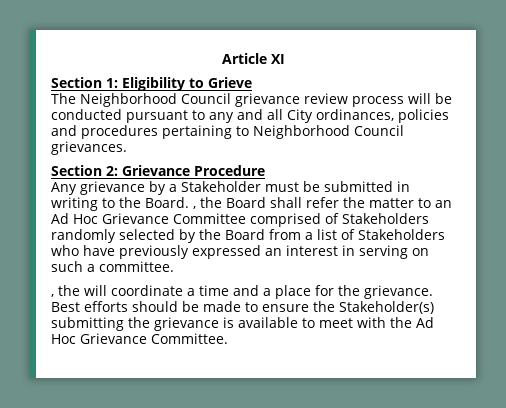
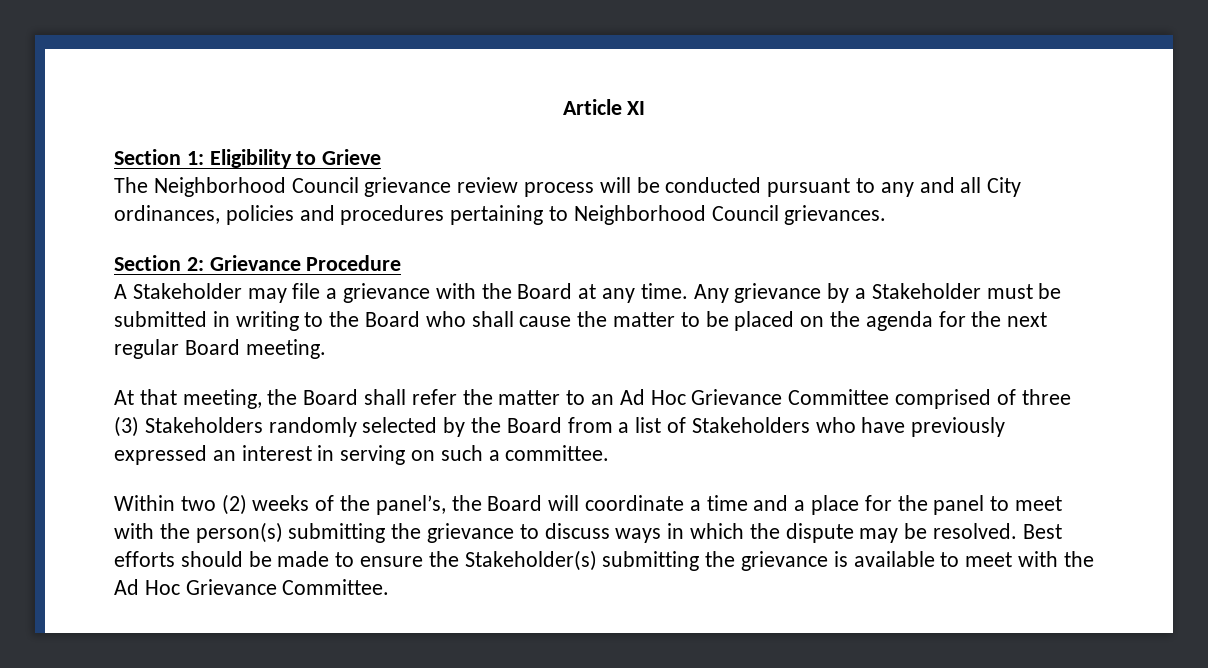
(265, 170) none -> [114,283,688,303] A Stakeholder may file a grievance with the Board at any time.
[145,197,196,209] Board. , -> [365,311,1048,331] [114,339,326,359] [114,389,262,409] Board who shall cause the matter to be placed on the agenda for the next regular Board meeting. // At that meeting,
(339, 218) none -> [1021,389,1071,405] [114,416,139,437] three (3)
[51,285,80,297] , the -> [114,494,543,515] Within two (2) weeks of the panel’s, the Board
[364,285,433,299] grievance. -> [933,495,1063,515] [114,522,1018,543] panel to meet with the person(s) submitting the grievance to discuss ways in which the dispute may be resolved.

